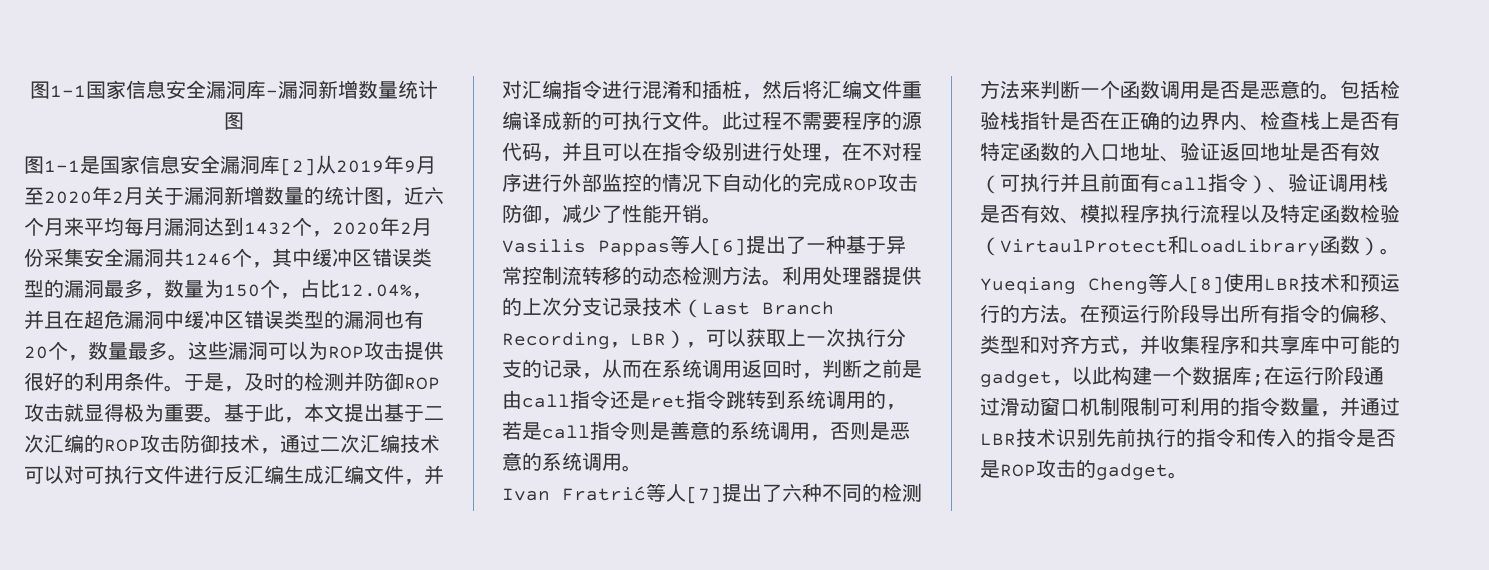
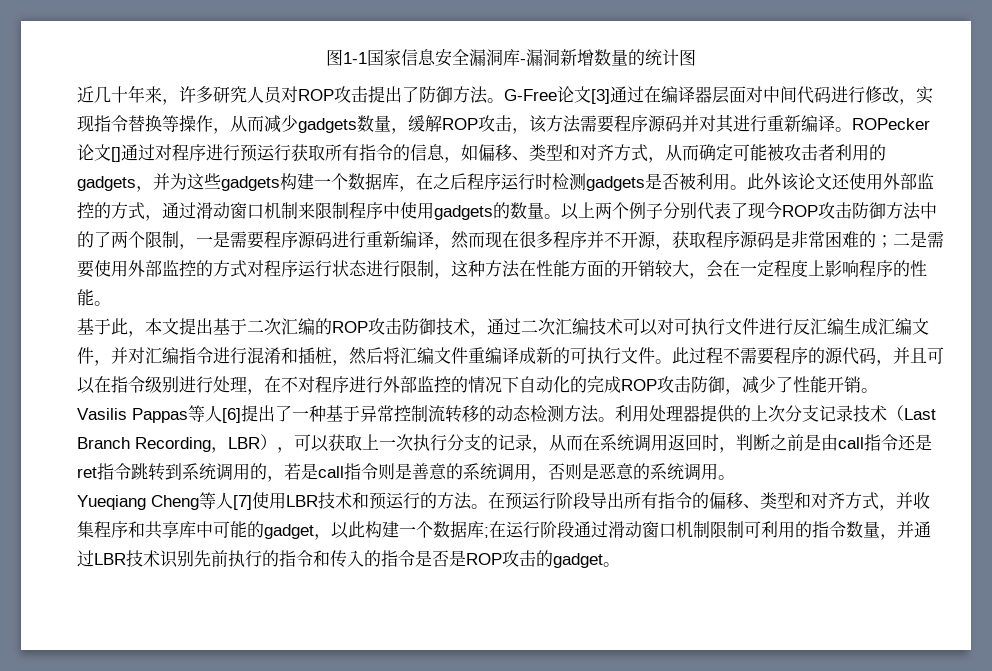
(398, 90) none -> [627,49,645,66] 的
[24,155,436,176] [24,186,444,206] [24,217,432,237] [24,248,432,268] [24,279,432,299] [24,310,424,330] [24,341,444,361] [24,372,440,392] [24,403,224,423] 图1-1是国家信息安全漏洞库[2]从2019年9月至2020年2月关于漏洞新增数量的统计图，近六个月来平均每月漏洞达到1432个，2020年2月份采集安全漏洞共1246个，其中缓冲区错误类型的漏洞最多，数量为150个，占比12.04%，并且在超危漏洞中缓冲区错误类型的漏洞也有20个，数量最多。这些漏洞可以为ROP攻击提供很好的利用条件。于是，及时的检测并防御ROP攻击就显得极为重要。 -> [77,85,933,105] [77,114,930,134] [77,144,886,163] [77,173,934,192] [77,201,937,221] [77,231,944,250] [77,260,927,279] [77,289,111,306] 近几十年来，许多研究人员对ROP攻击提出了防御方法。G-Free论文[3]通过在编译器层面对中间代码进行修改，实现指令替换等操作，从而减少gadgets数量，缓解ROP攻击，该方法需要程序源码并对其进行重新编译。ROPecker论文[]通过对程序进行预运行获取所有指令的信息，如偏移、类型和对齐方式，从而确定可能被攻击者利用的gadgets，并为这些gadgets构建一个数据库，在之后程序运行时检测gadgets是否被利用。此外该论文还使用外部监控的方式，通过滑动窗口机制来限制程序中使用gadgets的数量。以上两个例子分别代表了现今ROP攻击防御方法中的了两个限制，一是需要程序源码进行重新编译，然而现在很多程序并不开源，获取程序源码是非常困难的；二是需要使用外部监控的方式对程序运行状态进行限制，这种方法在性能方面的开销较大，会在一定程度上影响程序的性能。 //
[502,483,922,504] [980,80,1400,100] [980,111,1400,131] [980,142,1380,162] [980,173,1388,194] [980,204,1400,224] [980,235,1400,256] // Ivan Fratrić等人[7]提出了六种不同的检测方法来判断一个函数调用是否是恶意的。包括检验栈指针是否在正确的边界内、检查栈上是否有特定函数的入口地址、验证返回地址是否有效（可执行并且前面有call指令）、验证调用栈是否有效、模拟程序执行流程以及特定函数检验（VirtaulProtect和LoadLibrary函数）。 -> (735, 477) none
[1188,276,1224,294] [8] -> [233,495,252,510] [7]

